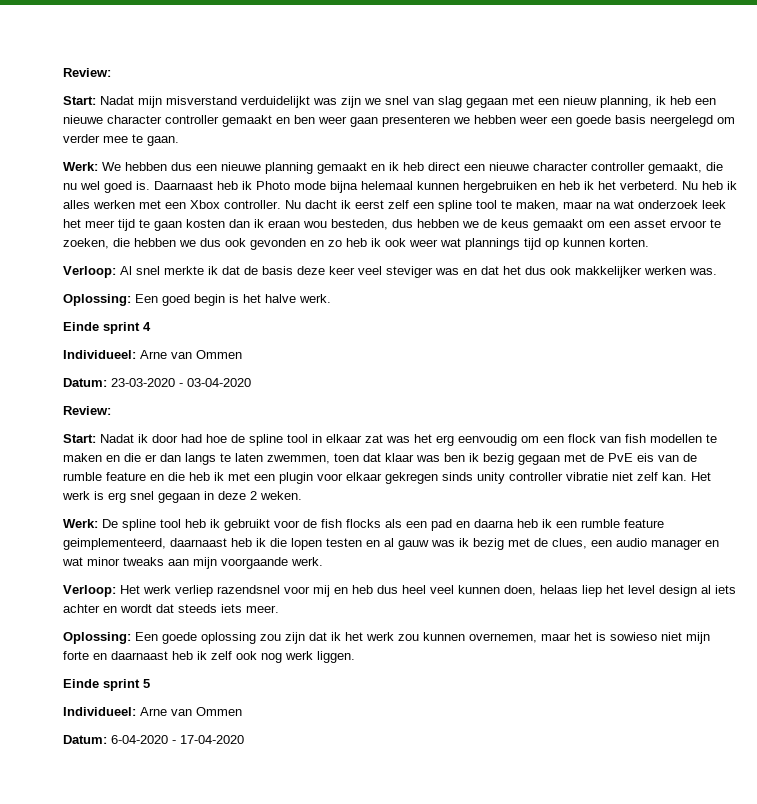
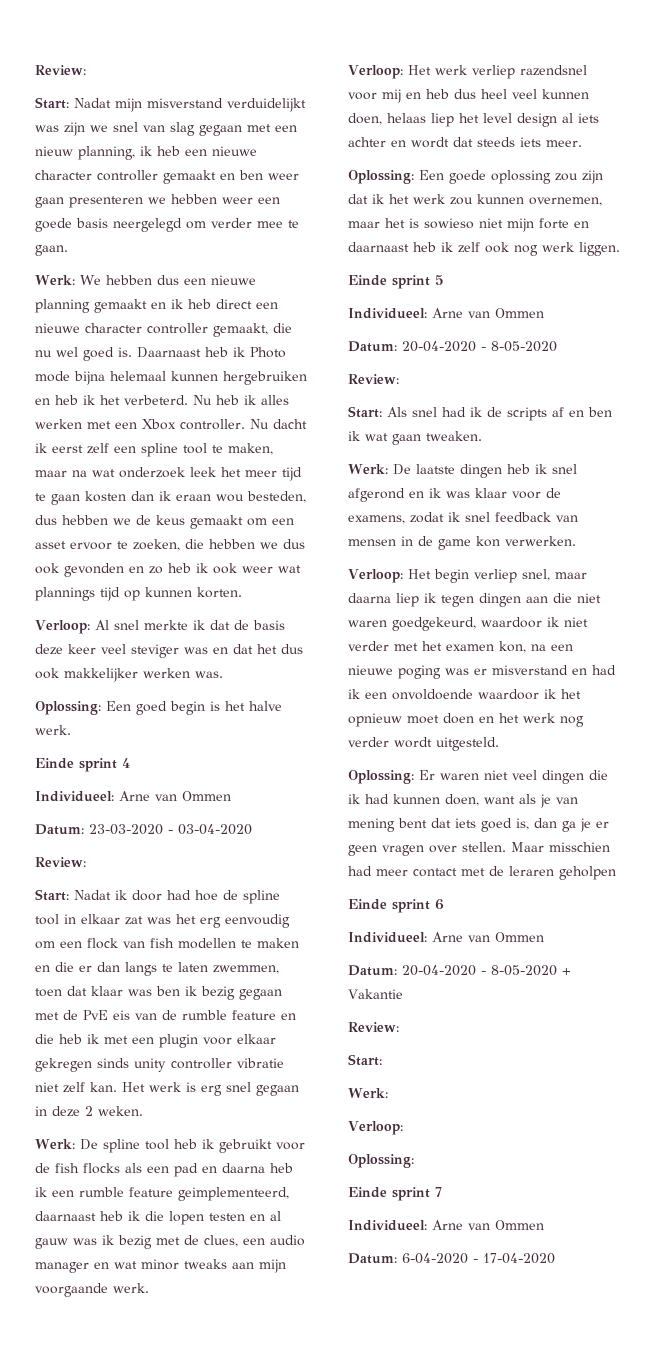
(242, 711) none -> [348,341,557,352] [348,374,399,384] [348,406,612,421] [348,431,482,445] [348,464,577,478] [348,488,561,502] [348,512,578,524] [348,536,576,550] [348,569,587,583] [348,593,601,607] [348,617,588,631] [348,641,573,653] [348,665,616,679] [348,689,581,700] [348,713,584,727] [348,737,499,751] [348,770,608,784] [348,794,578,808] [348,818,609,832] [348,842,610,856] [348,866,616,880] [348,899,444,913] [348,932,544,943] [348,965,571,976] [348,989,403,999] [348,1022,399,1032] [348,1054,382,1066] [348,1088,388,1098] [348,1121,403,1135] [348,1154,414,1168] [348,1187,442,1201] [348,1220,544,1231] // Datum: 20-04-2020 - 8-05-2020 // Review: // Start: Als snel had ik de scripts af en ben ik wat gaan tweaken. // Werk: De laatste dingen heb ik snel afgerond en ik was klaar voor de examens, zodat ik snel feedback van mensen in de game kon verwerken. // Verloop: Het begin verliep snel, maar daarna liep ik tegen dingen aan die niet waren goedgekeurd, waardoor ik niet verder met het examen kon, na een nieuwe poging was er misverstand en had ik een onvoldoende waardoor ik het opnieuw moet doen en het werk nog verder wordt uitgesteld. // Oplossing: Er waren niet veel dingen die ik had kunnen doen, want als je van mening bent dat iets goed is, dan ga je er geen vragen over stellen. Maar misschien had meer contact met de leraren geholpen // Einde sprint 6 // Individueel: Arne van Ommen // Datum: 20-04-2020 - 8-05-2020 + Vakantie // Review: // Start: // Werk: // Verloop: // Oplossing: // Einde sprint 7 // Individueel: Arne van Ommen

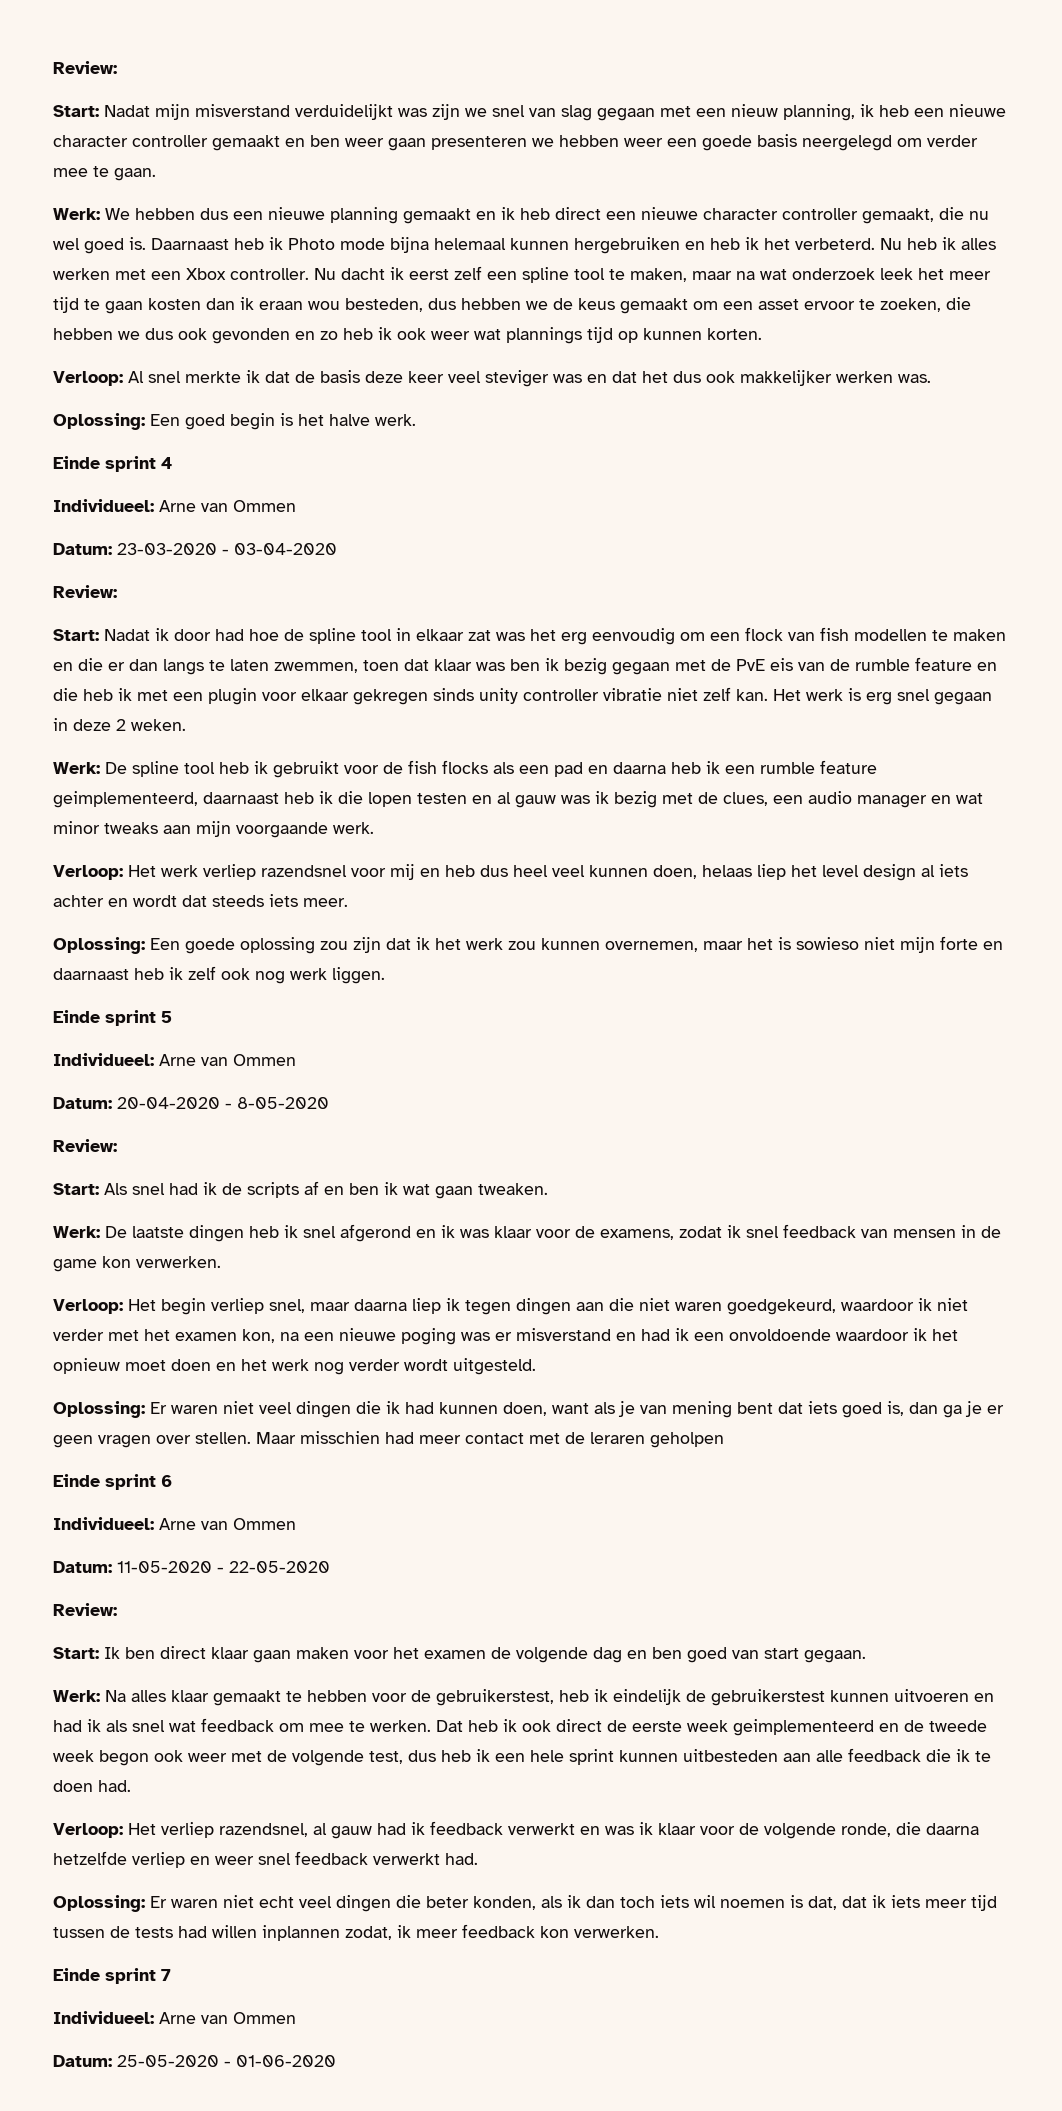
[402,965,571,976] [348,989,403,999] [348,1022,399,1032] [348,1054,382,1066] [348,1088,388,1098] [348,1121,403,1135] [348,1154,414,1168] 20-04-2020 - 8-05-2020 + Vakantie // Review: // Start: // Werk: // Verloop: // Oplossing: -> [117,1561,330,1573] [53,1603,117,1616] [53,1646,866,1663] [53,1689,994,1706] [53,1718,987,1736] [53,1748,991,1766] [53,1780,131,1792] [53,1821,979,1839] [53,1851,478,1868] [53,1895,997,1912] [53,1924,659,1941] 11-05-2020 - 22-05-2020 // Review: // Start: Ik ben direct klaar gaan maken voor het examen de volgende dag en ben goed van start gegaan. // Werk: Na alles klaar gemaakt te hebben voor de gebruikerstest, heb ik eindelijk de gebruikerstest kunnen uitvoeren en had ik als snel wat feedback om mee te werken. Dat heb ik ook direct de eerste week geimplementeerd en de tweede week begon ook weer met de volgende test, dus heb ik een hele sprint kunnen uitbesteden aan alle feedback die ik te doen had. // Verloop: Het verliep razendsnel, al gauw had ik feedback verwerkt en was ik klaar voor de volgende ronde, die daarna hetzelfde verliep en weer snel feedback verwerkt had. // Oplossing: Er waren niet echt veel dingen die beter konden, als ik dan toch iets wil noemen is dat, dat ik iets meer tijd tussen de tests had willen inplannen zodat, ik meer feedback kon verwerken.
[402,1253,555,1264] 6-04-2020 - 17-04-2020 -> [117,2055,336,2067] 25-05-2020 - 01-06-2020

